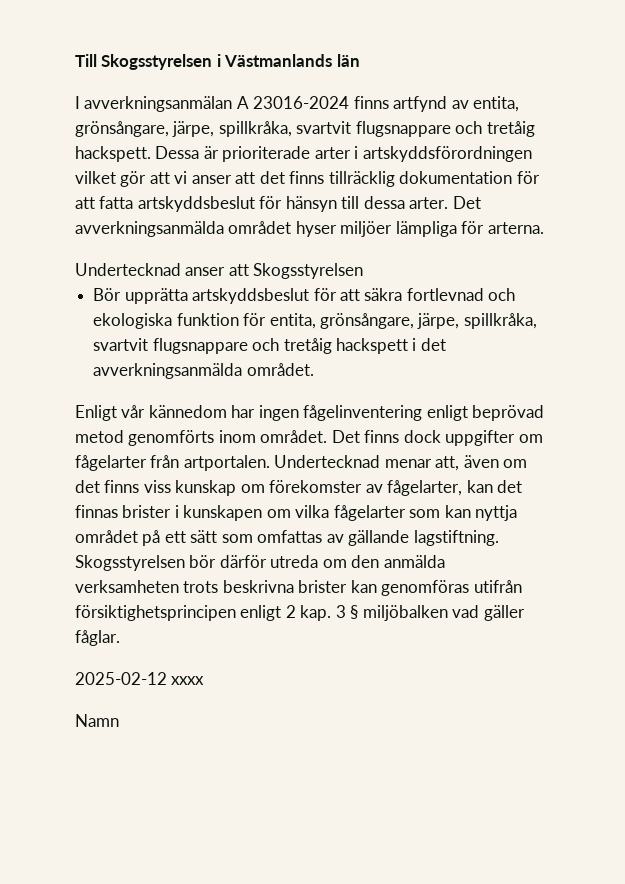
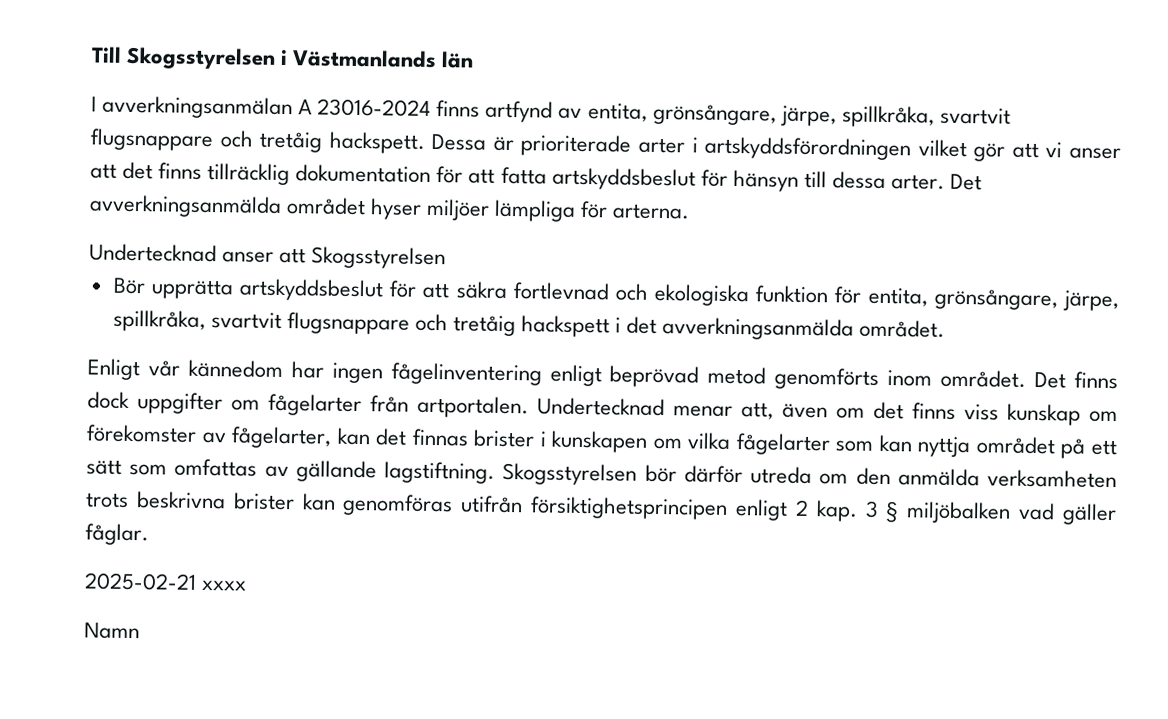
[75,672,167,685] 2025-02-12 -> [84,572,197,591] 2025-02-21

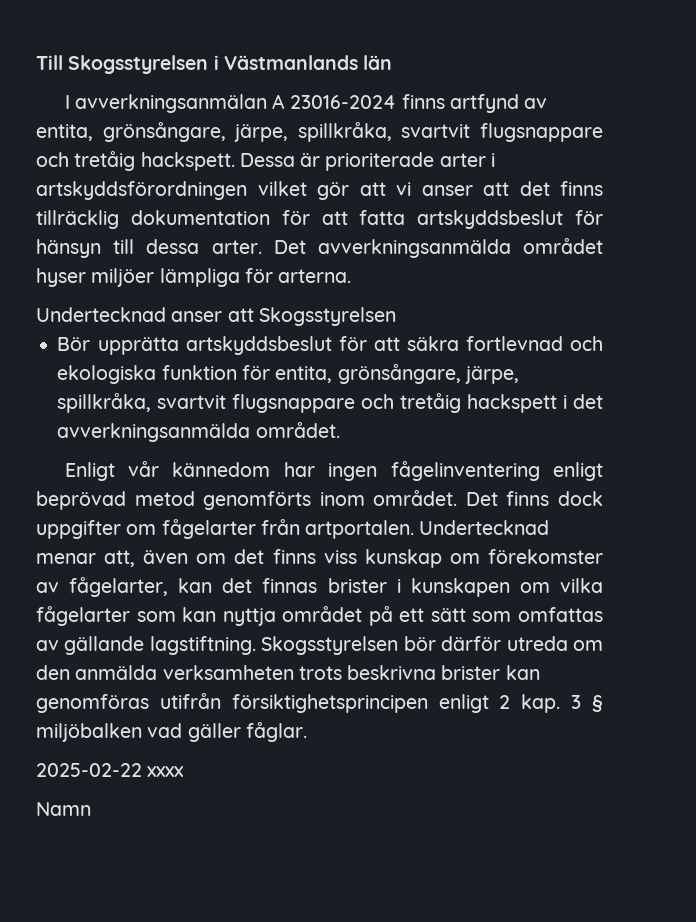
[84,572,197,591] 2025-02-21 -> [36,763,142,777] 2025-02-22

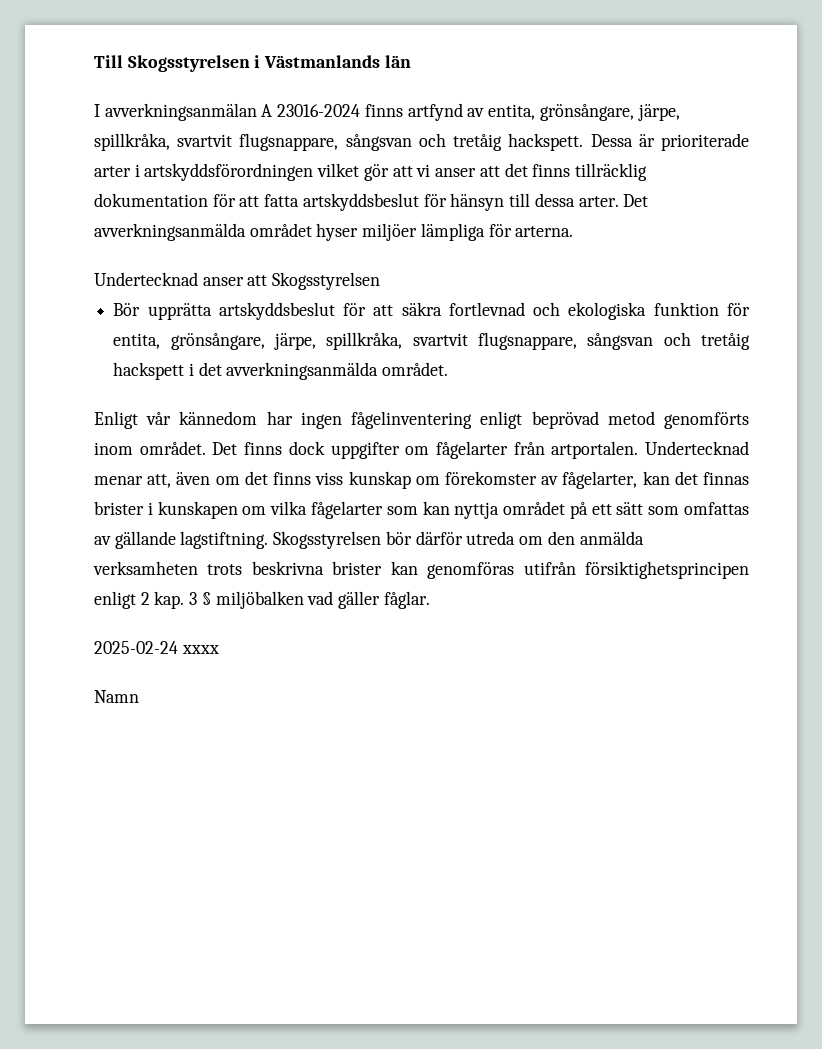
[480,123,604,142] flugsnappare -> [239,133,412,151] flugsnappare, sångsvan
[232,394,356,413] flugsnappare -> [477,332,654,350] flugsnappare, sångsvan
[36,763,142,777] 2025-02-22 -> [94,641,178,654] 2025-02-24

